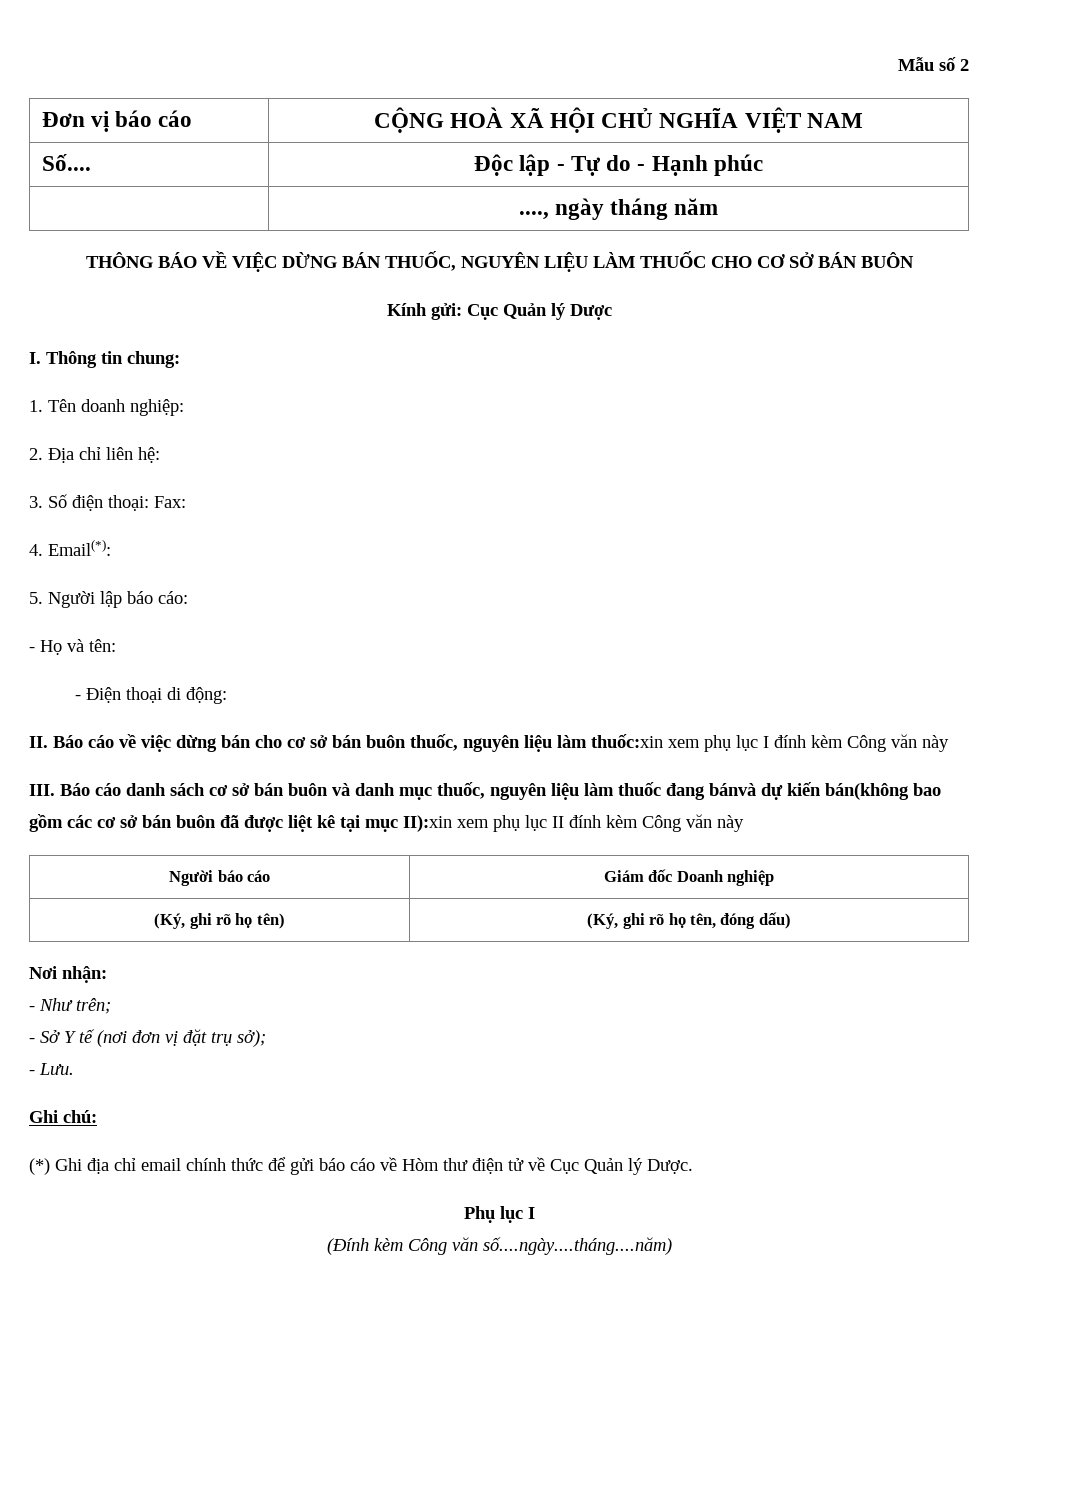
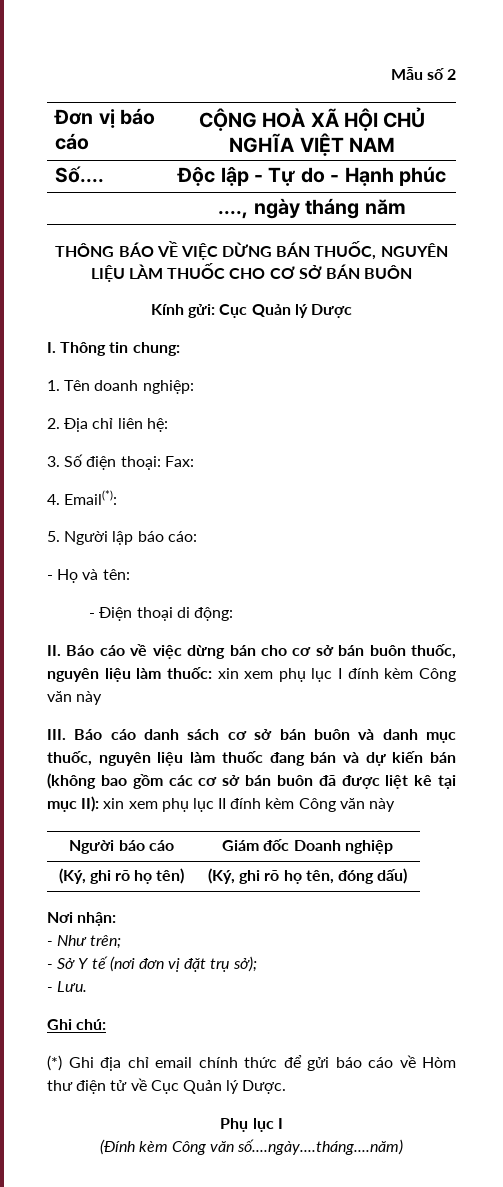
[591,734,663,748] thuốc:xin -> [166,667,239,679] thuốc: xin
[709,782,909,800] bánvà dự kiến bán(không -> [310,751,456,766] [47,773,96,789] bán và dự kiến bán (không
[403,815,452,832] II):xin -> [81,796,125,812] II): xin

